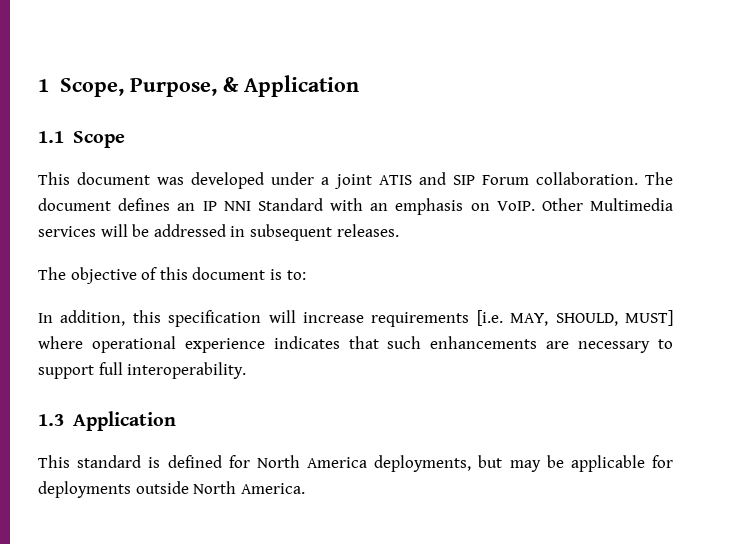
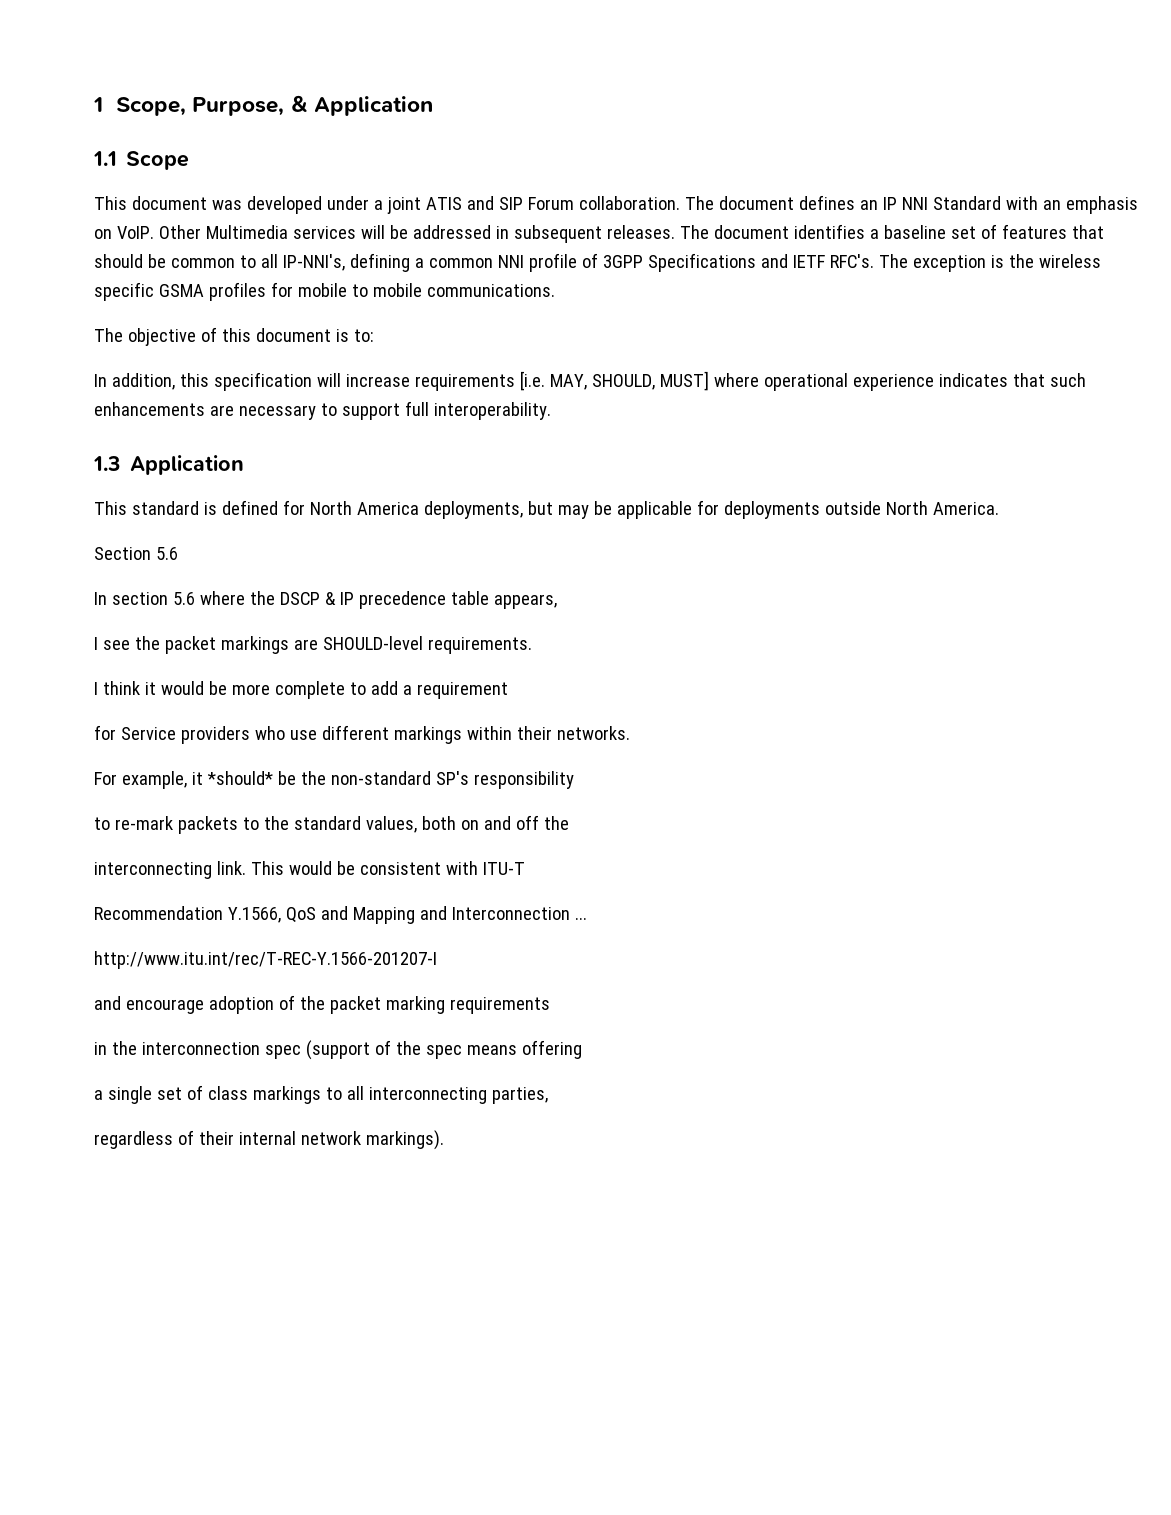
(399, 230) none -> [679,224,1104,239] [94,253,1101,272] [94,282,555,301] The document identifies a baseline set of features that should be common to all IP-NNI's, defining a common NNI profile of 3GPP Specifications and IETF RFC's. The exception is the wireless specific GSMA profiles for mobile to mobile communications.
(305, 488) none -> [94,547,178,560] [94,591,557,609] [94,636,532,654] [94,681,508,699] [94,725,630,744] [94,771,574,789] [94,815,569,834] [94,861,525,879] [94,906,587,924] [94,951,437,969] [94,995,550,1014] [94,1040,582,1060] [94,1085,548,1104] [94,1130,444,1150] // Section 5.6 // In section 5.6 where the DSCP & IP precedence table appears, // I see the packet markings are SHOULD-level requirements. // I think it would be more complete to add a requirement // for Service providers who use different markings within their networks. // For example, it *should* be the non-standard SP's responsibility // to re-mark packets to the standard values, both on and off the // interconnecting link. This would be consistent with ITU-T // Recommendation Y.1566, QoS and Mapping and Interconnection ... // http://www.itu.int/rec/T-REC-Y.1566-201207-I // and encourage adoption of the packet marking requirements // in the interconnection spec (support of the spec means offering // a single set of class markings to all interconnecting parties, // regardless of their internal network markings).

